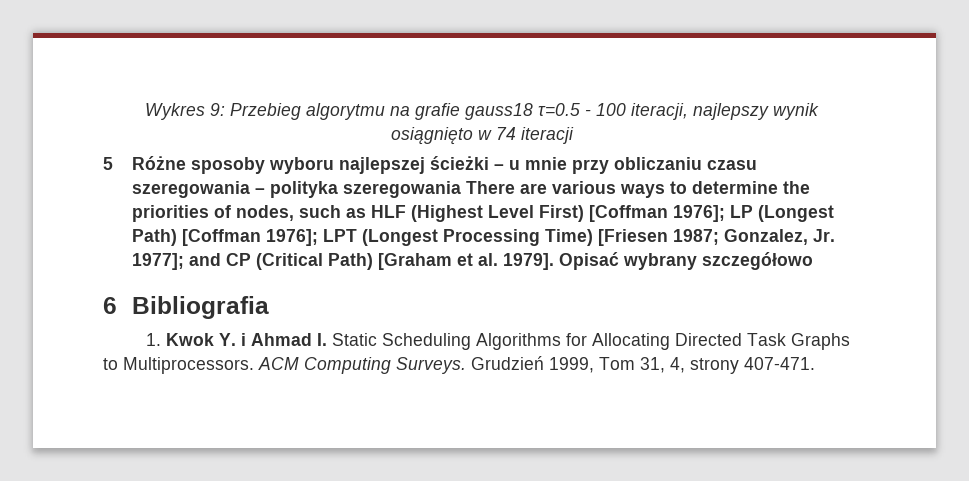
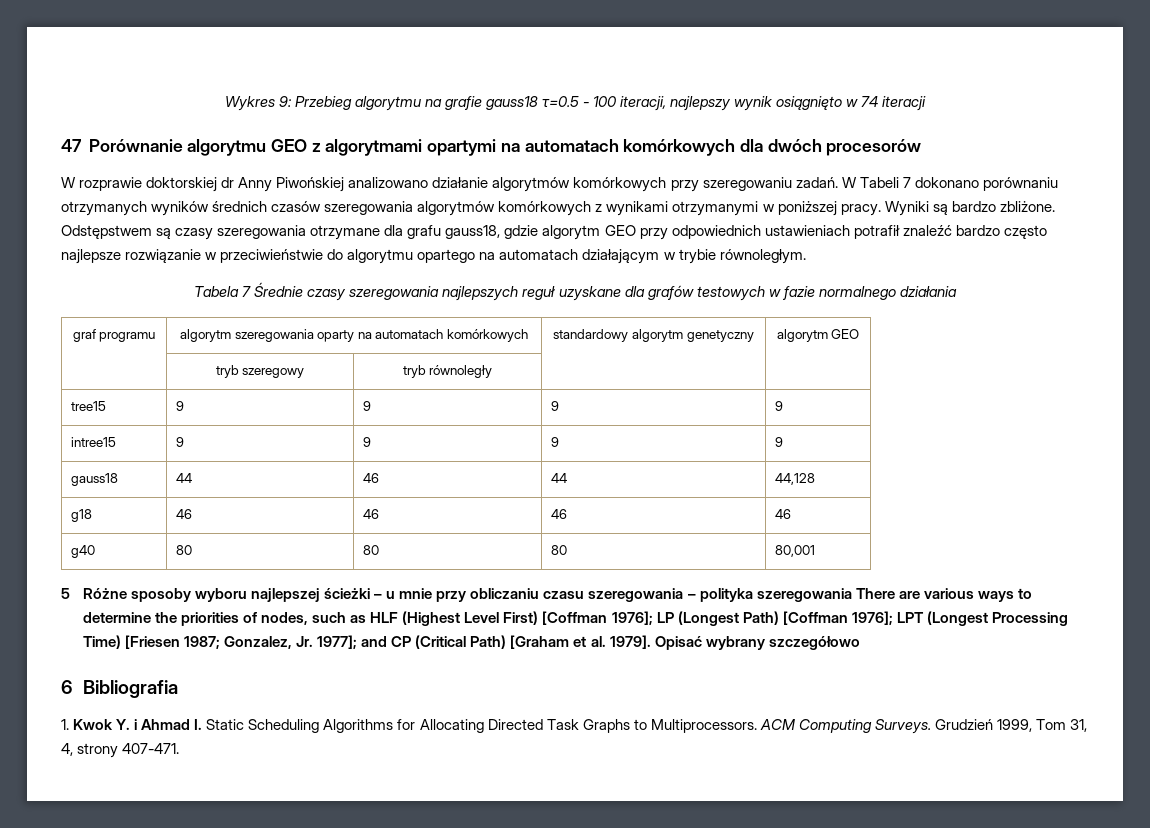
(574, 135) none -> [61,139,922,156] [61,177,1058,192] [61,201,1055,216] [61,225,1047,240] [61,249,806,264] [194,282,957,301] [72,329,156,342] [179,329,529,342] [553,329,754,342] [776,329,860,342] [215,365,305,378] [402,365,493,378] [71,401,107,411] [176,401,185,411] [363,401,372,411] [551,401,560,411] [775,401,784,411] [71,437,117,447] [176,437,185,447] [363,437,372,447] [551,437,560,447] [775,437,784,447] [71,473,119,486] [176,473,193,483] [363,473,380,483] [551,473,568,483] [775,473,816,485] [71,509,93,522] [176,509,193,519] [363,509,380,519] [551,509,568,519] [775,509,792,519] [71,545,96,558] [176,545,193,555] [363,545,380,555] [551,545,568,555] [775,545,816,557] // 47 Porównanie algorytmu GEO z algorytmami opartymi na automatach komórkowych dla dwóch procesorów // W rozprawie doktorskiej dr Anny Piwońskiej analizowano działanie algorytmów komórkowych przy szeregowaniu zadań. W Tabeli 7 dokonano porównaniu otrzymanych wyników średnich czasów szeregowania algorytmów komórkowych z wynikami otrzymanymi w poniższej pracy. Wyniki są bardzo zbliżone. Odstępstwem są czasy szeregowania otrzymane dla grafu gauss18, gdzie algorytm GEO przy odpowiednich ustawieniach potrafił znaleźć bardzo często najlepsze rozwiązanie w przeciwieństwie do algorytmu opartego na automatach działającym w trybie równoległym. // Tabela 7 Średnie czasy szeregowania najlepszych reguł uzyskane dla grafów testowych w fazie normalnego działania // graf programu | algorytm szeregowania oparty na automatach komórkowych | standardowy algorytm genetyczny | algorytm GEO // | tryb szeregowy | tryb równoległy | | // tree15 | 9 | 9 | 9 | 9 // intree15 | 9 | 9 | 9 | 9 // gauss18 | 44 | 46 | 44 | 44,128 // g18 | 46 | 46 | 46 | 46 // g40 | 80 | 80 | 80 | 80,001

